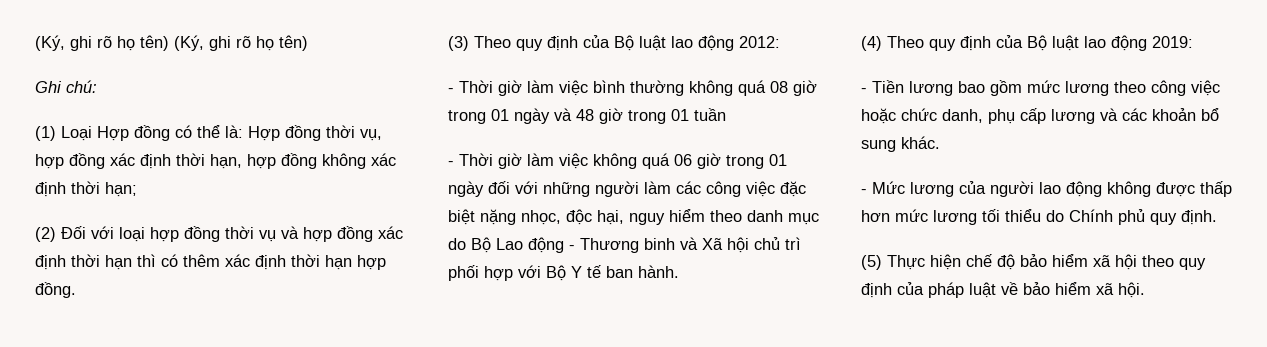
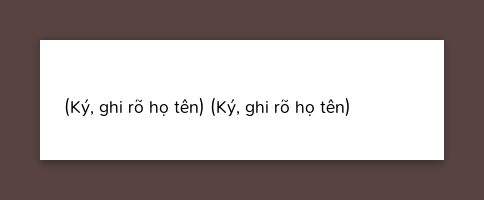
[35,80,97,93] [35,125,382,141] [35,153,396,169] [35,181,137,197] [35,226,403,242] [35,254,386,270] [35,282,76,298] [448,35,780,51] [448,80,817,96] [448,108,726,124] [448,153,787,169] [448,181,806,197] [448,209,819,225] [448,237,801,253] [448,265,679,281] [861,35,1193,51] [861,80,1220,96] [861,108,1219,124] [861,136,940,152] [861,181,1232,197] [861,209,1217,225] [861,254,1206,270] [861,282,1145,298] // Ghi chú: // (1) Loại Hợp đồng có thể là: Hợp đồng thời vụ, hợp đồng xác định thời hạn, hợp đồng không xác định thời hạn; // (2) Đối với loại hợp đồng thời vụ và hợp đồng xác định thời hạn thì có thêm xác định thời hạn hợp đồng. // (3) Theo quy định của Bộ luật lao động 2012: // - Thời giờ làm việc bình thường không quá 08 giờ trong 01 ngày và 48 giờ trong 01 tuần // - Thời giờ làm việc không quá 06 giờ trong 01 ngày đối với những người làm các công việc đặc biệt nặng nhọc, độc hại, nguy hiểm theo danh mục do Bộ Lao động - Thương binh và Xã hội chủ trì phối hợp với Bộ Y tế ban hành. // (4) Theo quy định của Bộ luật lao động 2019: // - Tiền lương bao gồm mức lương theo công việc hoặc chức danh, phụ cấp lương và các khoản bổ sung khác. // - Mức lương của người lao động không được thấp hơn mức lương tối thiểu do Chính phủ quy định. // (5) Thực hiện chế độ bảo hiểm xã hội theo quy định của pháp luật về bảo hiểm xã hội. -> (351, 107) none

